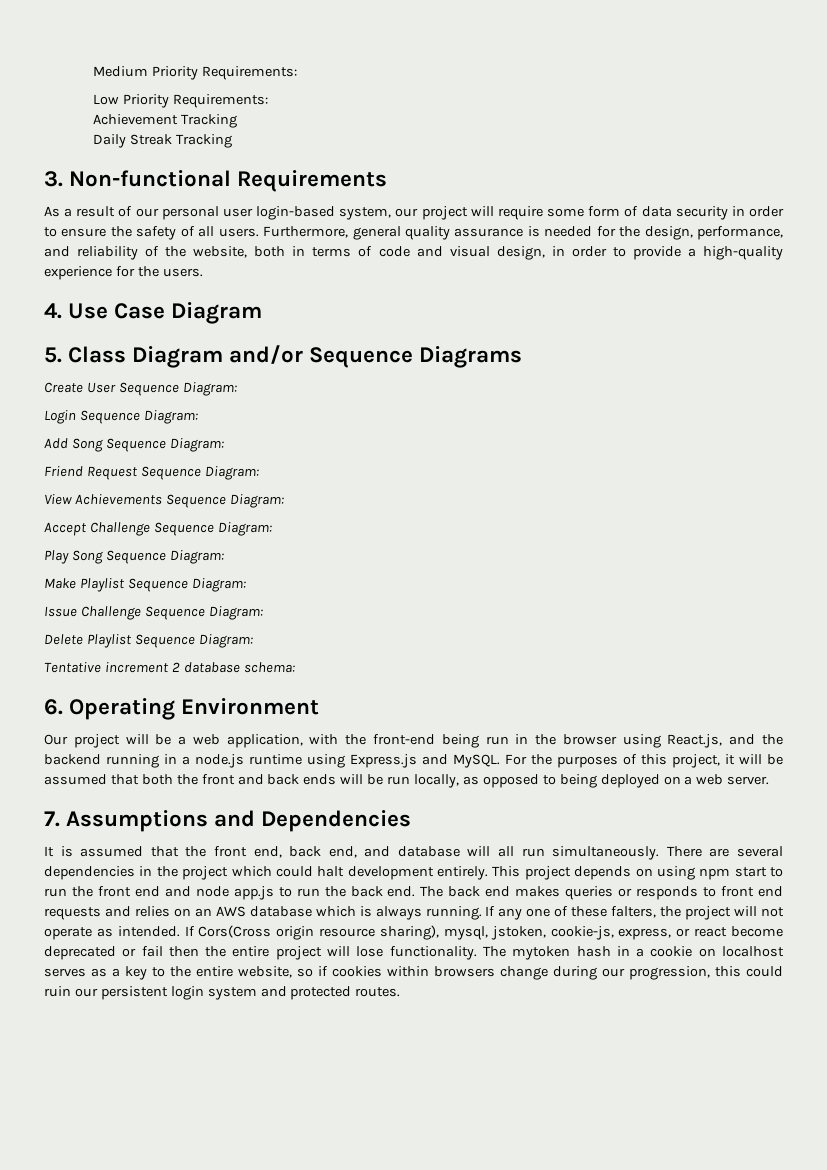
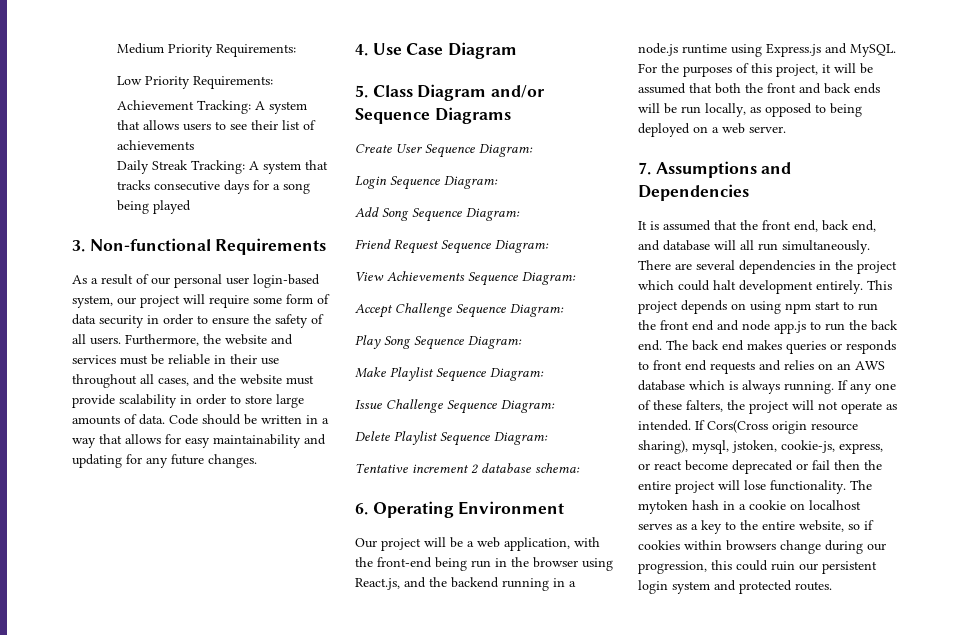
[181,114,238,128] [93,134,232,148] Tracking // Daily Streak Tracking -> [196,100,307,114] [116,120,316,131] [116,140,194,150] [116,160,328,174] [116,180,310,194] [116,200,191,214] Tracking: A system that allows users to see their list of achievements // Daily Streak Tracking: A system that tracks consecutive days for a song being played
[352,226,783,240] [44,246,783,260] [44,266,203,280] general quality assurance is needed for the design, performance, and reliability of the website, both in terms of code and visual design, in order to provide a high-quality experience for the users. -> [203,334,293,345] [72,354,279,365] [72,374,314,388] [72,394,304,408] [72,414,329,425] [72,434,326,448] [72,454,257,468] the website and services must be reliable in their use throughout all cases, and the website must provide scalability in order to store large amounts of data. Code should be written in a way that allows for easy maintainability and updating for any future changes.

